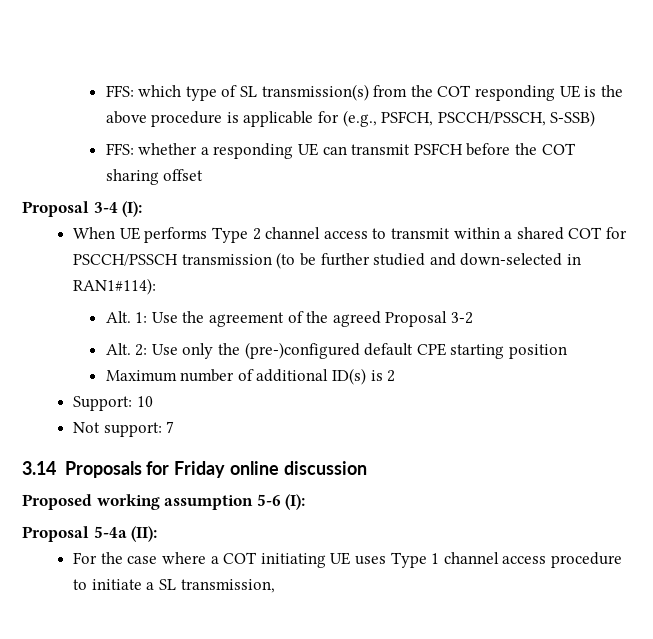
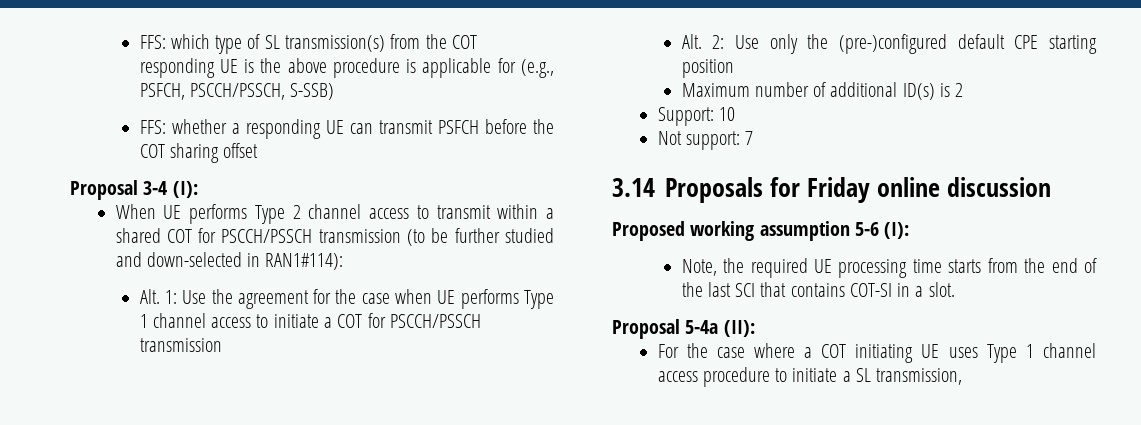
[287,311,474,327] of the agreed Proposal 3-2 -> [313,289,555,309] [139,313,481,328] [139,338,222,352] for the case when UE performs Type 1 channel access to initiate a COT for PSCCH/PSSCH transmission
(306, 502) none -> [681,258,1097,278] [681,282,955,297] // Note, the required UE processing time starts from the end of the last SCI that contains COT-SI in a slot.

